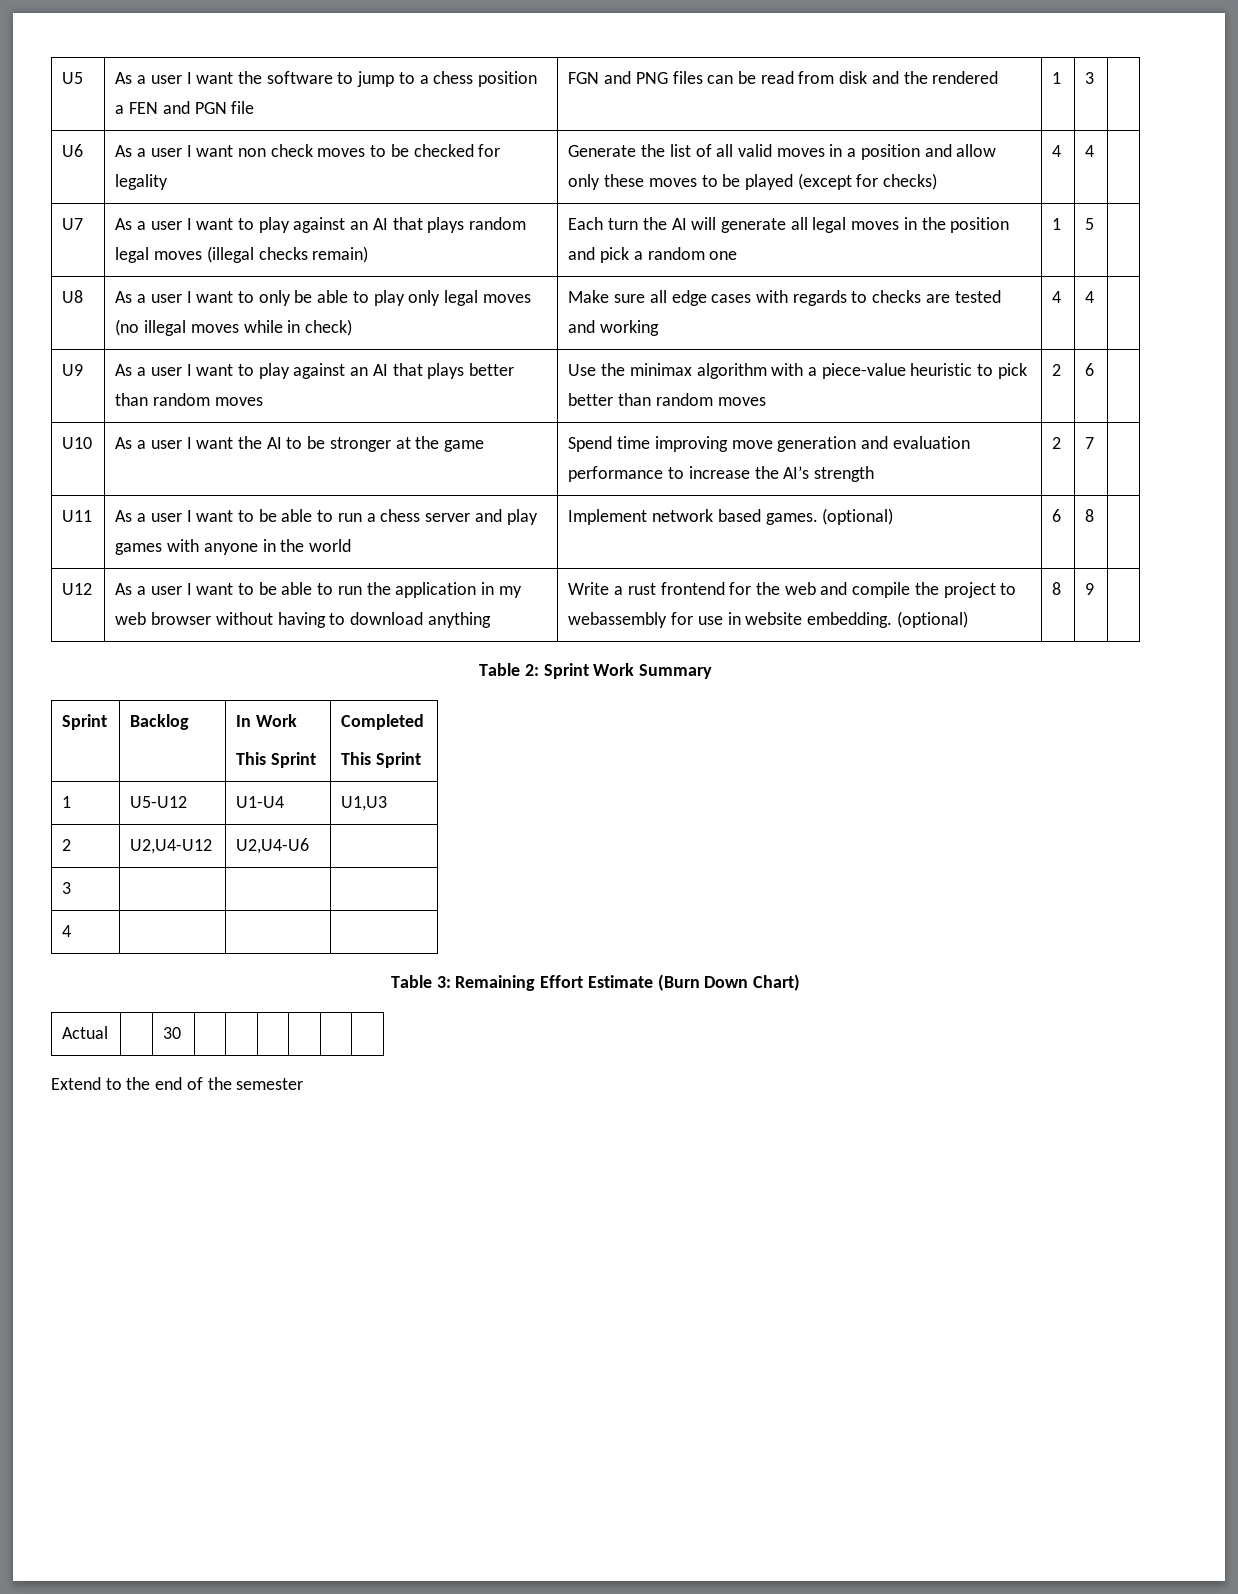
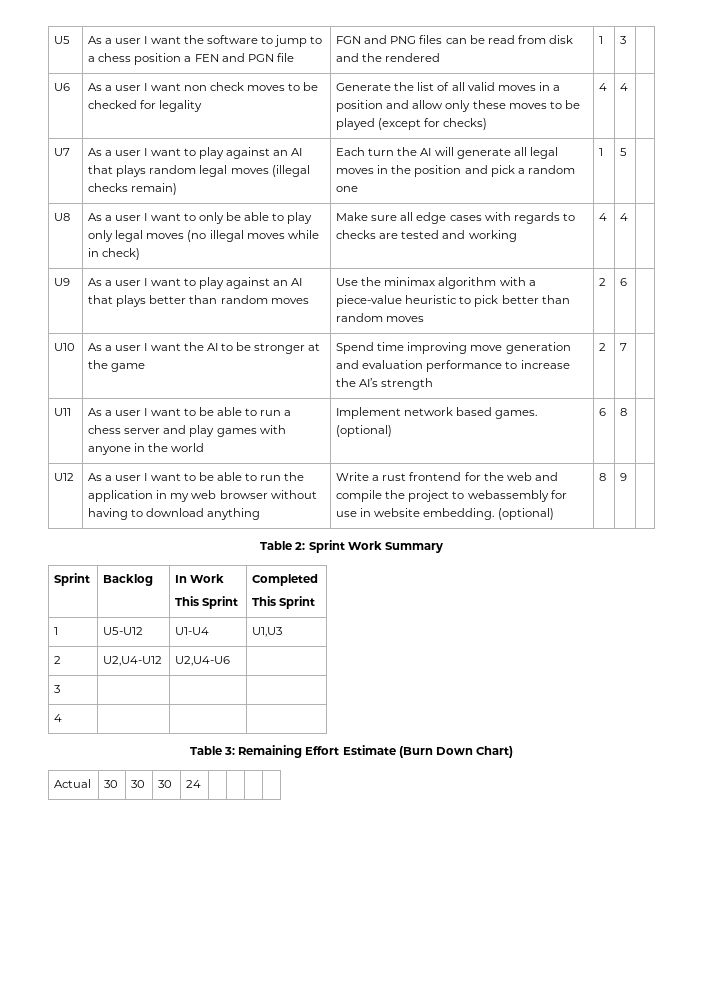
[163,1027,182,1039] [51,1077,304,1090] | 30 | | | | | | // Extend to the end of the semester -> [104,780,119,788] [131,780,146,788] [158,780,173,788] [186,780,202,788] 30 | 30 | 30 | 24 | | | |

